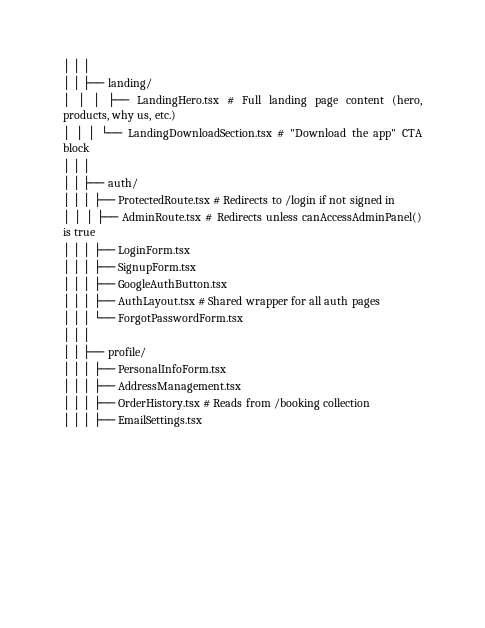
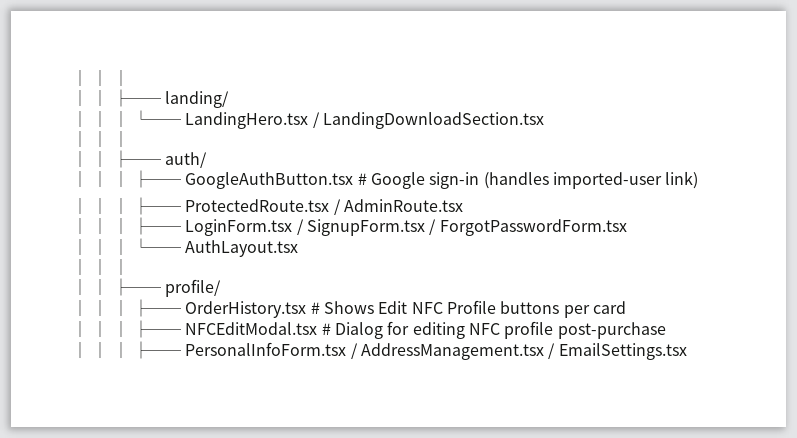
[107,92,422,107] [63,110,176,122] [63,125,424,140] [63,143,90,152] ├── LandingHero.tsx # Full landing page content (hero, products, why us, etc.) // │ │ │ └── LandingDownloadSection.tsx # "Download the app" CTA block -> [132,110,544,129] └── LandingHero.tsx / LandingDownloadSection.tsx
[117,195,395,207] [63,209,119,224] ProtectedRoute.tsx # Redirects to /login if not signed in // │ │ │ ├── -> [185,171,699,189] [72,197,341,215] GoogleAuthButton.tsx # Google sign-in (handles imported-user link) // │ │ │ ├── ProtectedRoute.tsx /
[205,212,422,223] [63,228,97,236] # Redirects unless canAccessAdminPanel() is true -> (463, 205) none
[63,259,196,274] [63,276,227,291] [63,293,380,308] [63,310,243,325] // │ │ │ ├── SignupForm.tsx // │ │ │ ├── GoogleAuthButton.tsx // │ │ │ ├── AuthLayout.tsx # Shared wrapper for all auth pages // │ │ │ └── ForgotPasswordForm.tsx -> [296,219,627,236] [72,238,299,257] / SignupForm.tsx / ForgotPasswordForm.tsx // │ │ │ └── AuthLayout.tsx
[117,364,226,373] [63,378,241,393] [63,395,371,410] [63,412,116,427] PersonalInfoForm.tsx // │ │ │ ├── AddressManagement.tsx // │ │ │ ├── OrderHistory.tsx # Reads from /booking collection // │ │ │ ├── -> [185,300,626,318] [72,320,666,339] [72,341,556,360] OrderHistory.tsx # Shows Edit NFC Profile buttons per card // │ │ │ ├── NFCEditModal.tsx # Dialog for editing NFC profile post-purchase // │ │ │ ├── PersonalInfoForm.tsx / AddressManagement.tsx /

